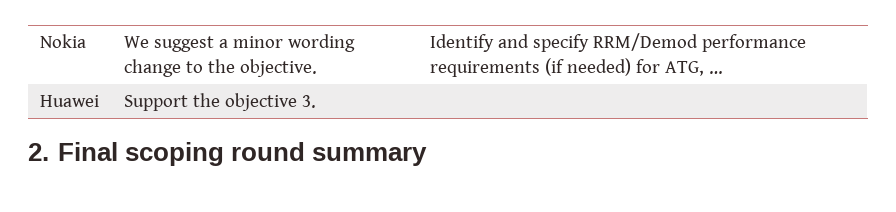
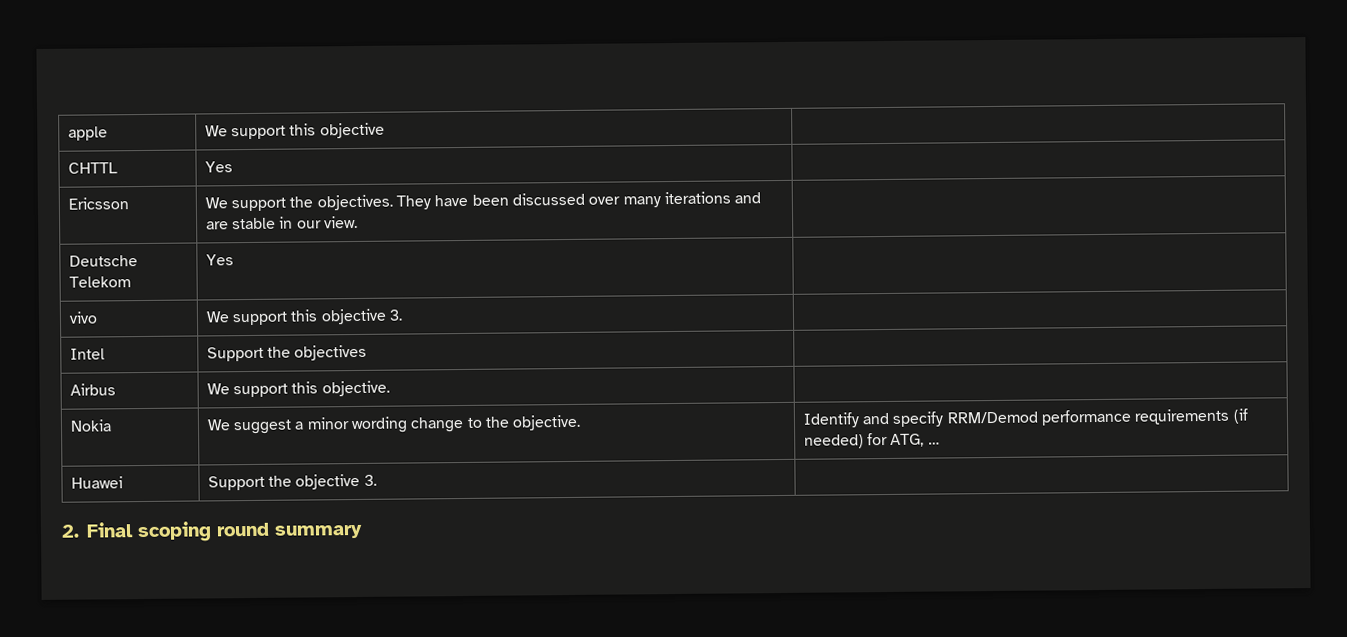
(40, 41) none -> [67,126,108,141] [204,122,385,140] [67,162,118,174] [204,161,233,173] [67,197,129,210] [204,191,762,212] [205,215,359,230] [68,255,138,267] [68,276,131,288] [205,254,234,266] [68,311,98,324] [205,308,404,326] [69,348,105,360] [206,344,368,362] [69,383,116,396] [206,380,390,398] apple | We support this objective | // CHTTL | Yes | // Ericsson | We support the objectives. They have been discussed over many iterations and are stable in our view. | // Deutsche Telekom | Yes | // vivo | We support this objective 3. | // Intel | Support the objectives | // Airbus | We support this objective. | //

